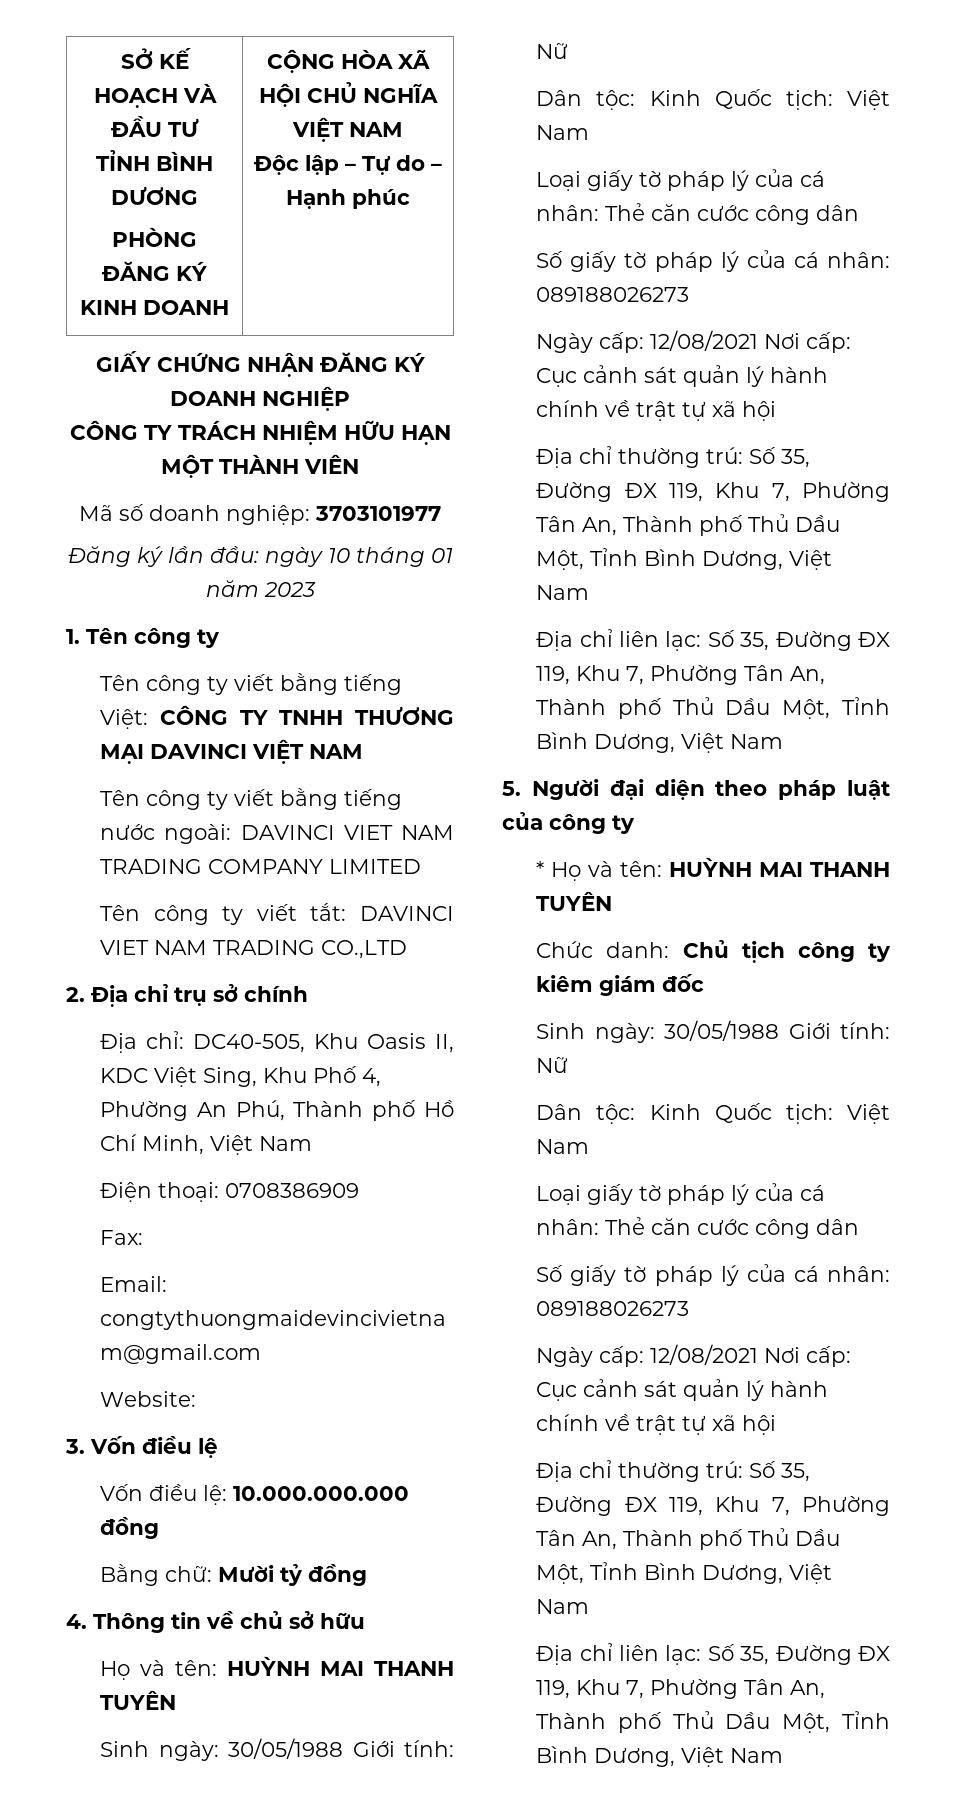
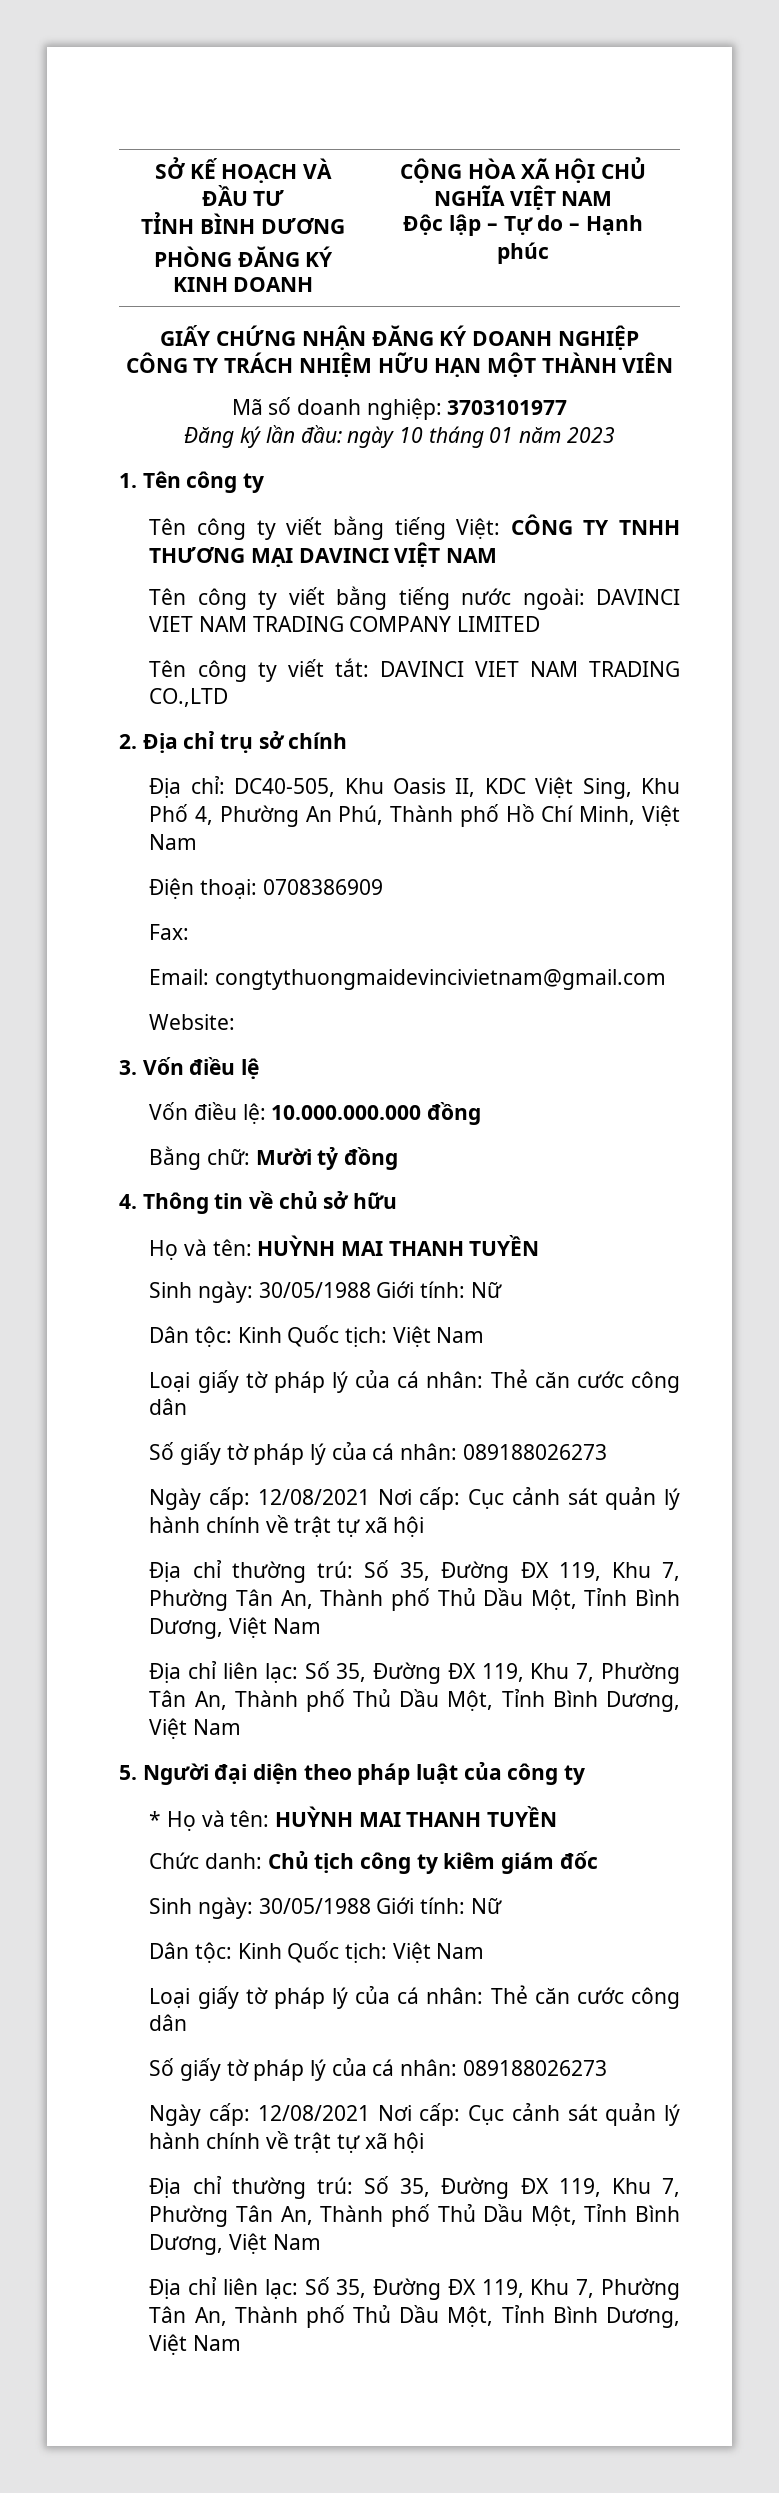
[100,1690,177,1710] TUYÊN -> [469,1235,540,1256] TUYỀN
[536,891,613,911] TUYÊN -> [487,1806,558,1827] TUYỀN

